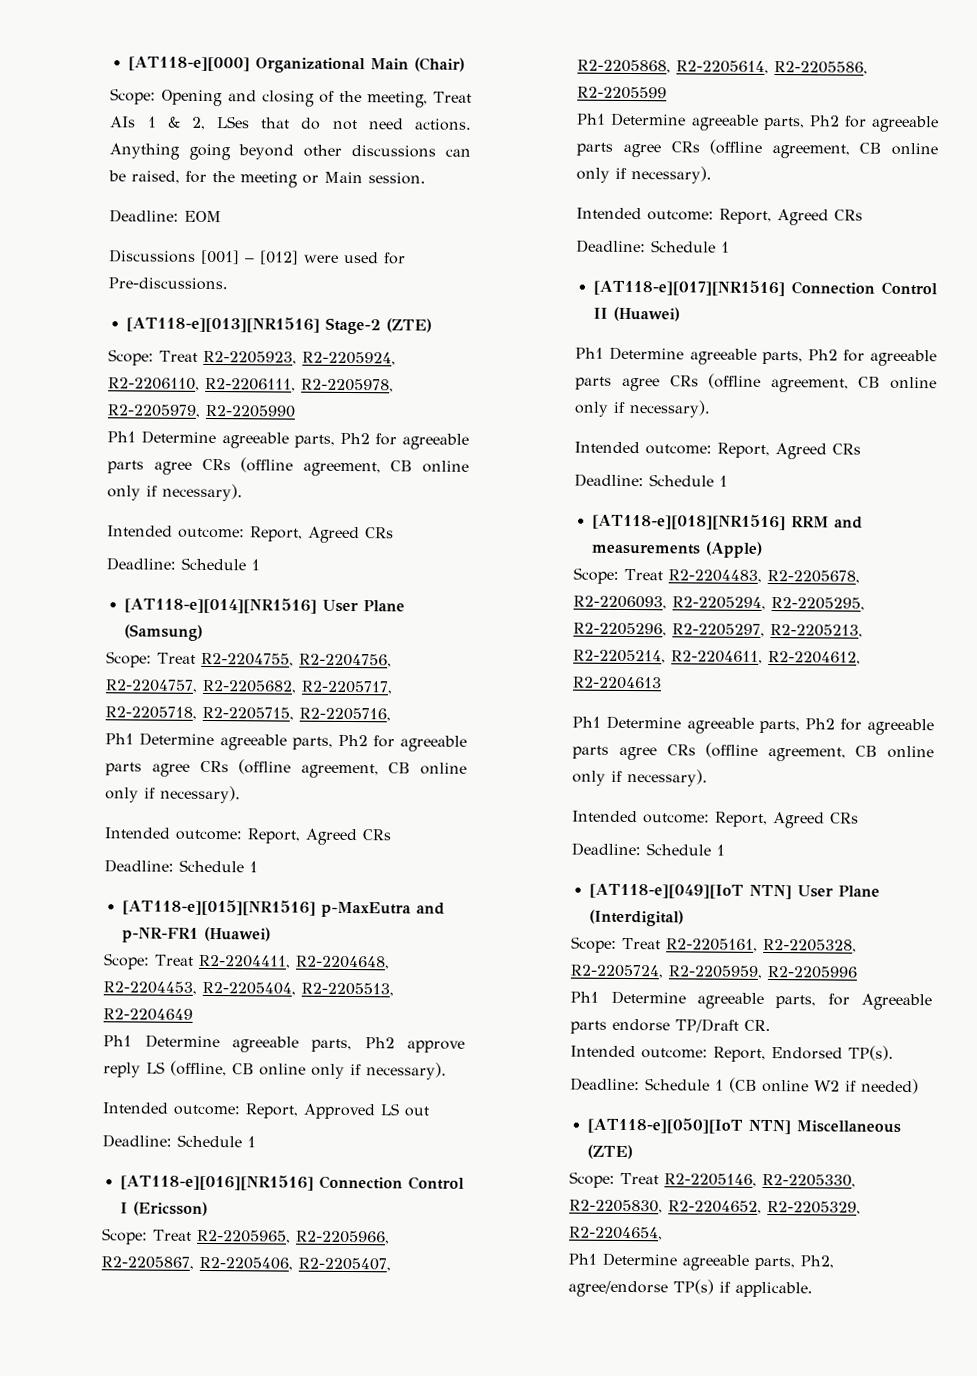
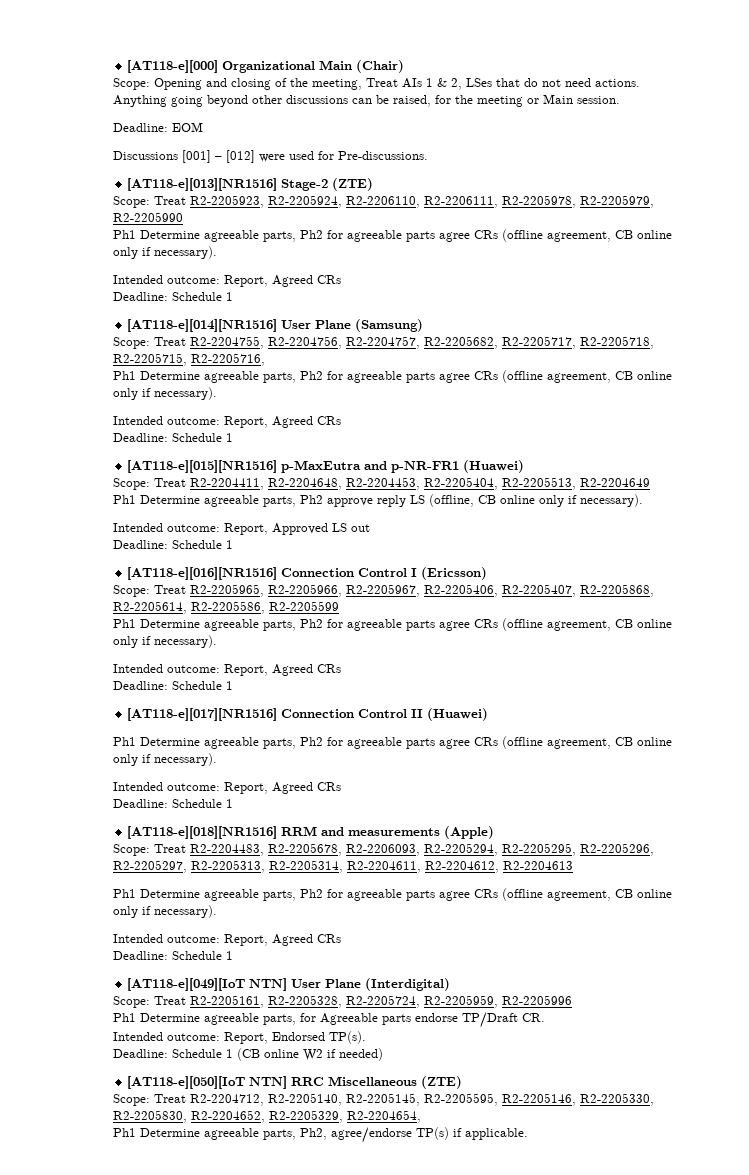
[101,1256,195,1270] R2-2205867, -> [346,584,421,597] R2-2205967,
[770,624,864,638] [573,649,667,664] R2-2205213, R2-2205214, -> [191,860,344,873] R2-2205313, R2-2205314,
(791, 1127) none -> [291,1077,325,1086] RRC
(660, 1178) none -> [190,1093,499,1106] R2-2204712, R2-2205140, R2-2205145, R2-2205595,

